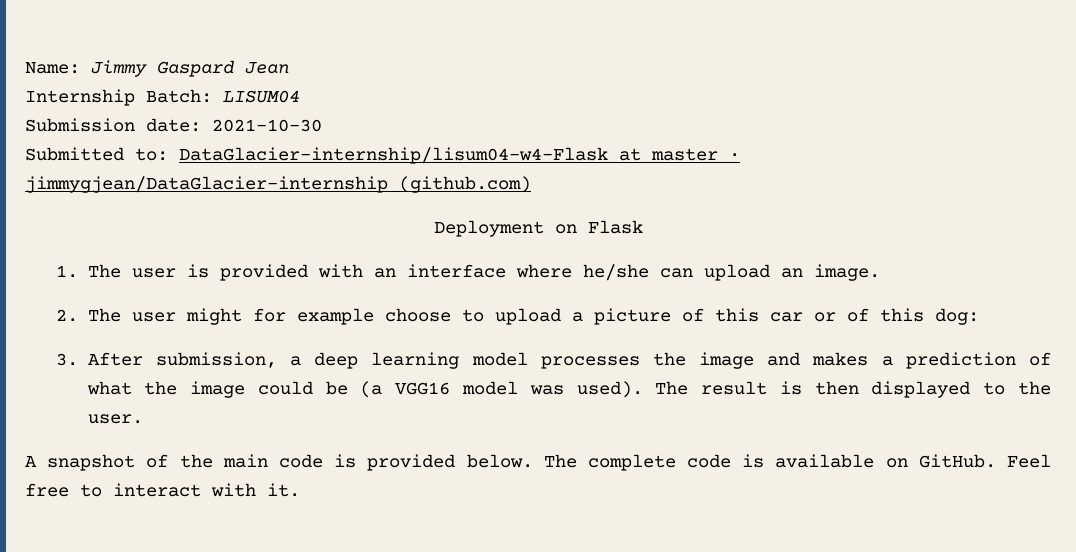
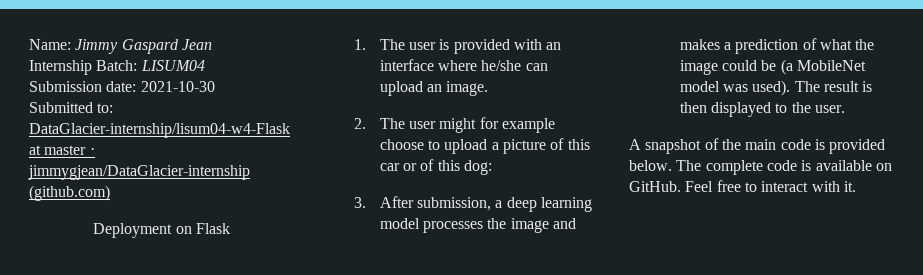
[395,382,451,395] VGG16 -> [797,60,867,71] MobileNet

